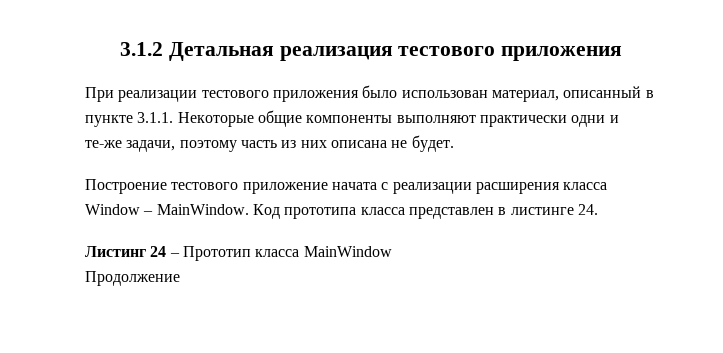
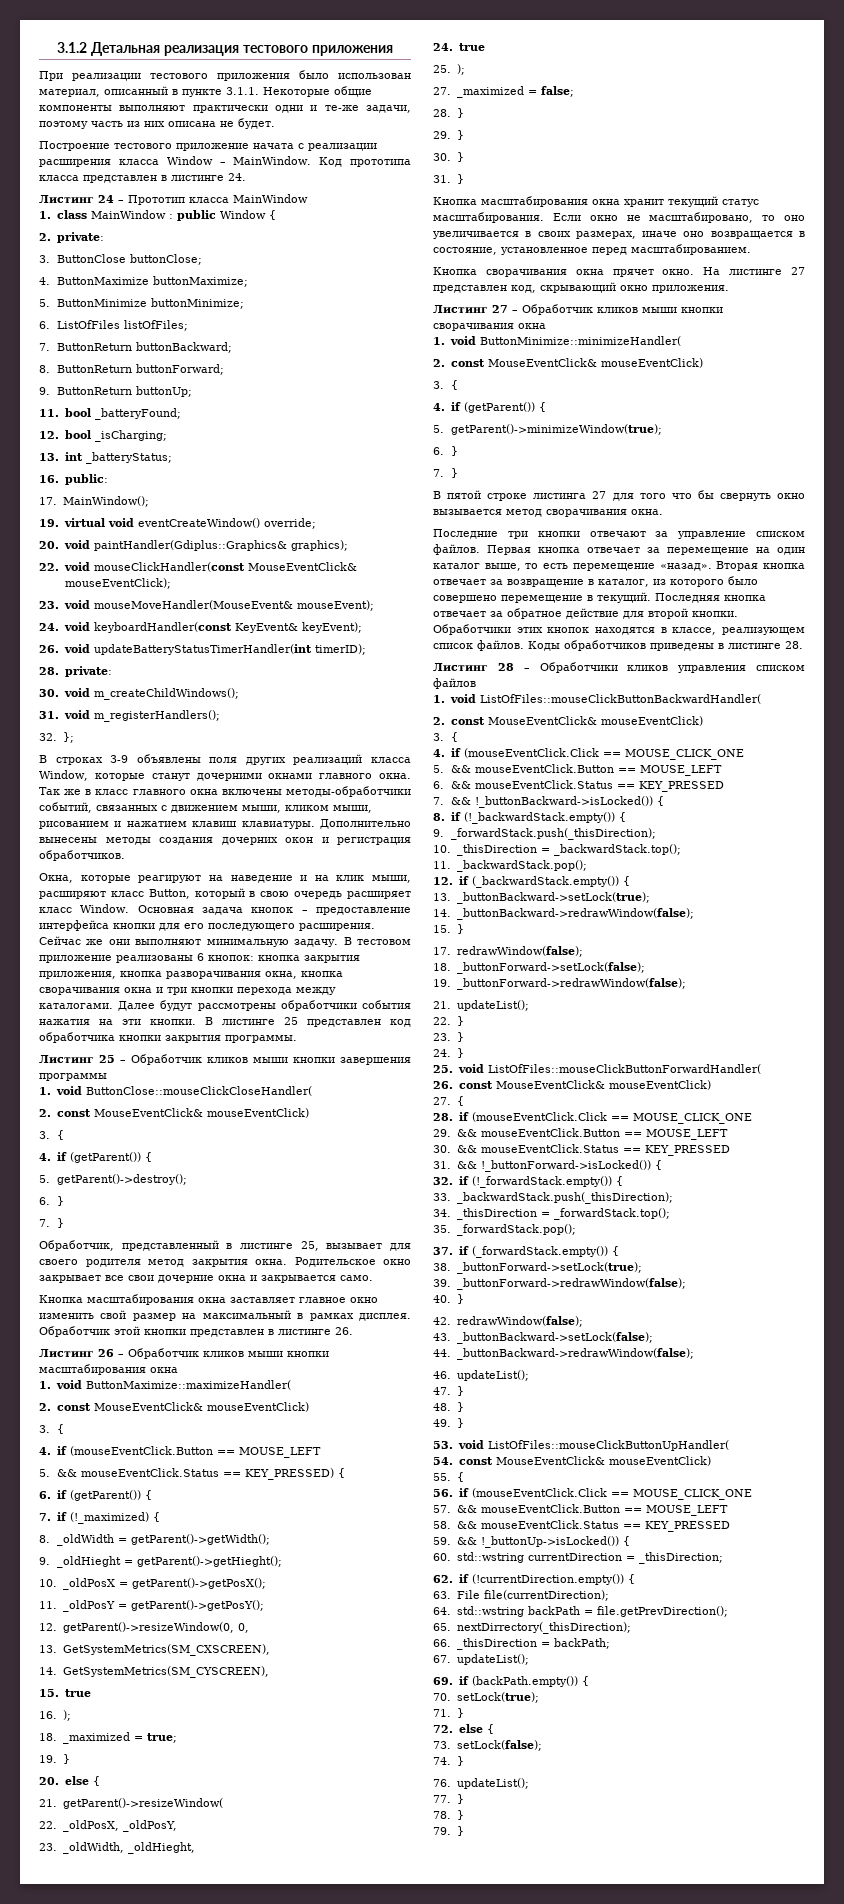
[85,271,180,286] Продолжение -> [39,210,276,221] [39,232,104,243] [39,254,202,265] [39,276,248,287] [39,298,244,309] [39,320,188,331] [39,342,232,353] [39,364,224,375] [39,386,192,397] [39,408,181,420] [39,430,167,442] [39,452,172,464] [39,474,108,485] [39,496,149,507] [39,518,316,529] [39,540,348,551] [39,562,357,572] [64,578,171,589] [39,600,374,611] [39,622,362,633] [39,644,366,655] [39,666,112,677] [39,688,239,700] [39,710,220,722] [39,732,74,743] [39,754,411,765] [39,770,411,781] [39,786,411,797] [39,802,372,813] [39,819,411,829] [39,837,411,845] [39,850,125,861] [39,873,411,883] [39,888,411,899] [39,904,411,915] [39,920,375,931] [39,936,411,947] [39,953,360,963] [39,971,343,979] [39,987,336,995] [39,1000,411,1011] [39,1017,411,1027] [39,1032,297,1043] [39,1054,411,1065] [39,1073,107,1081] [39,1086,312,1096] [39,1108,309,1118] [39,1130,64,1140] [39,1152,152,1163] [39,1174,187,1185] [39,1196,64,1206] [39,1218,64,1228] [39,1240,412,1251] [39,1257,411,1267] [39,1275,373,1283] [39,1294,378,1305] [39,1310,411,1321] [39,1326,353,1337] [39,1348,329,1359] [39,1364,178,1375] [39,1380,291,1390] [39,1402,309,1412] [39,1424,64,1434] [39,1446,321,1458] [39,1468,345,1480] [39,1490,152,1501] [39,1512,160,1524] [39,1534,270,1546] [39,1556,282,1568] [39,1578,266,1590] [39,1600,264,1612] [39,1622,249,1633] [39,1644,270,1656] [39,1666,269,1678] [39,1689,91,1697] [39,1710,71,1721] [39,1732,177,1744] [39,1754,70,1764] [39,1776,100,1786] [39,1798,223,1809] [39,1820,178,1832] [39,1842,195,1854] [433,43,485,51] [433,64,465,75] [433,86,574,98] [433,108,464,118] [433,130,464,140] [433,152,464,162] [433,174,464,184] [433,196,759,207] [433,212,805,223] [433,231,805,239] [433,244,751,255] [433,267,805,277] [433,282,729,293] [433,304,723,315] [433,323,546,331] [433,336,681,346] [433,358,703,368] [433,380,458,390] [433,402,546,413] [433,424,662,435] [433,446,458,456] [433,468,458,478] [433,490,805,501] [433,509,663,517] [433,529,805,539] [433,544,805,555] [433,561,805,571] [433,576,758,587] [433,592,766,603] [433,608,738,619] [433,624,805,635] [433,640,803,651] [433,662,805,673] [433,678,476,689] [433,694,761,704] [433,716,703,726] [433,732,458,742] [433,748,744,760] [433,764,722,776] [433,780,724,792] [433,796,664,808] [433,812,626,824] [433,828,656,840] [433,844,681,856] [433,860,587,872] [433,876,630,888] [433,892,650,904] [433,908,694,920] [433,924,464,934] [433,946,583,957] [433,962,645,974] [433,978,686,990] [433,1000,529,1011] [433,1016,464,1026] [433,1032,464,1042] [433,1048,464,1058] [433,1064,761,1074] [433,1080,711,1090] [433,1096,464,1106] [433,1112,752,1124] [433,1128,728,1140] [433,1144,730,1156] [433,1160,662,1172] [433,1176,623,1188] [433,1192,673,1204] [433,1208,670,1220] [433,1224,576,1236] [433,1246,619,1258] [433,1262,642,1274] [433,1278,686,1290] [433,1294,464,1304] [433,1316,583,1327] [433,1332,653,1344] [433,1348,694,1360] [433,1370,529,1381] [433,1386,464,1396] [433,1402,464,1412] [433,1418,464,1428] [433,1440,729,1451] [433,1456,711,1466] [433,1472,464,1482] [433,1488,752,1500] [433,1504,728,1516] [433,1520,730,1532] [433,1536,630,1548] [433,1552,723,1564] [433,1574,635,1585] [433,1590,609,1601] [433,1606,728,1617] [433,1622,631,1634] [433,1638,610,1650] [433,1654,529,1665] [433,1676,589,1687] [433,1692,539,1703] [433,1708,464,1718] [433,1724,494,1734] [433,1740,542,1751] [433,1756,464,1766] [433,1778,529,1789] [433,1794,464,1804] [433,1810,464,1820] [433,1826,464,1836] 1. class MainWindow : public Window { // 2. private: // 3. ButtonClose buttonClose; // 4. ButtonMaximize buttonMaximize; // 5. ButtonMinimize buttonMinimize; // 6. ListOfFiles listOfFiles; // 7. ButtonReturn buttonBackward; // 8. ButtonReturn buttonForward; // 9. ButtonReturn buttonUp; // 11. bool _batteryFound; // 12. bool _isCharging; // 13. int _batteryStatus; // 16. public: // 17. MainWindow(); // 19. virtual void eventCreateWindow() override; // 20. void paintHandler(Gdiplus::Graphics& graphics); // 22. void mouseClickHandler(const MouseEventClick& mouseEventClick); // 23. void mouseMoveHandler(MouseEvent& mouseEvent); // 24. void keyboardHandler(const KeyEvent& keyEvent); // 26. void updateBatteryStatusTimerHandler(int timerID); // 28. private: // 30. void m_createChildWindows(); // 31. void m_registerHandlers(); // 32. }; // В строках 3-9 объявлены поля других реализаций класса Window, которые станут дочерними окнами главного окна. Так же в класс главного окна включены методы-обработчики событий, связанных с движением мыши, кликом мыши, рисованием и нажатием клавиш клавиатуры. Дополнительно вынесены методы создания дочерних окон и регистрация обработчиков. // Окна, которые реагируют на наведение и на клик мыши, расширяют класс Button, который в свою очередь расширяет класс Window. Основная задача кнопок – предоставление интерфейса кнопки для его последующего расширения. Сейчас же они выполняют минимальную задачу. В тестовом приложение реализованы 6 кнопок: кнопка закрытия приложения, кнопка разворачивания окна, кнопка сворачивания окна и три кнопки перехода между каталогами. Далее будут рассмотрены обработчики события нажатия на эти кнопки. В листинге 25 представлен код обработчика кнопки закрытия программы. // Листинг 25 – Обработчик кликов мыши кнопки завершения программы // 1. void ButtonClose::mouseClickCloseHandler( // 2. const MouseEventClick& mouseEventClick) // 3. { // 4. if (getParent()) { // 5. getParent()->destroy(); // 6. } // 7. } // Обработчик, представленный в листинге 25, вызывает для своего родителя метод закрытия окна. Родительское окно закрывает все свои дочерние окна и закрывается само. // Кнопка масштабирования окна заставляет главное окно изменить свой размер на максимальный в рамках дисплея. Обработчик этой кнопки представлен в листинге 26. // Листинг 26 – Обработчик кликов мыши кнопки масштабирования окна // 1. void ButtonMaximize::maximizeHandler( // 2. const MouseEventClick& mouseEventClick) // 3. { // 4. if (mouseEventClick.Button == MOUSE_LEFT // 5. && mouseEventClick.Status == KEY_PRESSED) { // 6. if (getParent()) { // 7. if (!_maximized) { // 8. _oldWidth = getParent()->getWidth(); // 9. _oldHieght = getParent()->getHieght(); // 10. _oldPosX = getParent()->getPosX(); // 11. _oldPosY = getParent()->getPosY(); // 12. getParent()->resizeWindow(0, 0, // 13. GetSystemMetrics(SM_CXSCREEN), // 14. GetSystemMetrics(SM_CYSCREEN), // 15. true // 16. ); // 18. _maximized = true; // 19. } // 20. else { // 21. getParent()->resizeWindow( // 22. _oldPosX, _oldPosY, // 23. _oldWidth, _oldHieght, // 24. true // 25. ); // 27. _maximized = false; // 28. } // 29. } // 30. } // 31. } // Кнопка масштабирования окна хранит текущий статус масштабирования. Если окно не масштабировано, то оно увеличивается в своих размерах, иначе оно возвращается в состояние, установленное перед масштабированием. // Кнопка сворачивания окна прячет окно. На листинге 27 представлен код, скрывающий окно приложения. // Листинг 27 – Обработчик кликов мыши кнопки сворачивания окна // 1. void ButtonMinimize::minimizeHandler( // 2. const MouseEventClick& mouseEventClick) // 3. { // 4. if (getParent()) { // 5. getParent()->minimizeWindow(true); // 6. } // 7. } // В пятой строке листинга 27 для того что бы свернуть окно вызывается метод сворачивания окна. // Последние три кнопки отвечают за управление списком файлов. Первая кнопка отвечает за перемещение на один каталог выше, то есть перемещение «назад». Вторая кнопка отвечает за возвращение в каталог, из которого было совершено перемещение в текущий. Последняя кнопка отвечает за обратное действие для второй кнопки. Обработчики этих кнопок находятся в классе, реализующем список файлов. Коды обработчиков приведены в листинге 28. // Листинг 28 – Обработчики кликов управления списком файлов // 1. void ListOfFiles::mouseClickButtonBackwardHandler( // 2. const MouseEventClick& mouseEventClick) // 3. { // 4. if (mouseEventClick.Click == MOUSE_CLICK_ONE // 5. && mouseEventClick.Button == MOUSE_LEFT // 6. && mouseEventClick.Status == KEY_PRESSED // 7. && !_buttonBackward->isLocked()) { // 8. if (!_backwardStack.empty()) { // 9. _forwardStack.push(_thisDirection); // 10. _thisDirection = _backwardStack.top(); // 11. _backwardStack.pop(); // 12. if (_backwardStack.empty()) { // 13. _buttonBackward->setLock(true); // 14. _buttonBackward->redrawWindow(false); // 15. } // 17. redrawWindow(false); // 18. _buttonForward->setLock(false); // 19. _buttonForward->redrawWindow(false); // 21. updateList(); // 22. } // 23. } // 24. } // 25. void ListOfFiles::mouseClickButtonForwardHandler( // 26. const MouseEventClick& mouseEventClick) // 27. { // 28. if (mouseEventClick.Click == MOUSE_CLICK_ONE // 29. && mouseEventClick.Button == MOUSE_LEFT // 30. && mouseEventClick.Status == KEY_PRESSED // 31. && !_buttonForward->isLocked()) { // 32. if (!_forwardStack.empty()) { // 33. _backwardStack.push(_thisDirection); // 34. _thisDirection = _forwardStack.top(); // 35. _forwardStack.pop(); // 37. if (_forwardStack.empty()) { // 38. _buttonForward->setLock(true); // 39. _buttonForward->redrawWindow(false); // 40. } // 42. redrawWindow(false); // 43. _buttonBackward->setLock(false); // 44. _buttonBackward->redrawWindow(false); // 46. updateList(); // 47. } // 48. } // 49. } // 53. void ListOfFiles::mouseClickButtonUpHandler( // 54. const MouseEventClick& mouseEventClick) // 55. { // 56. if (mouseEventClick.Click == MOUSE_CLICK_ONE // 57. && mouseEventClick.Button == MOUSE_LEFT // 58. && mouseEventClick.Status == KEY_PRESSED // 59. && !_buttonUp->isLocked()) { // 60. std::wstring currentDirection = _thisDirection; // 62. if (!currentDirection.empty()) { // 63. File file(currentDirection); // 64. std::wstring backPath = file.getPrevDirection(); // 65. nextDirrectory(_thisDirection); // 66. _thisDirection = backPath; // 67. updateList(); // 69. if (backPath.empty()) { // 70. setLock(true); // 71. } // 72. else { // 73. setLock(false); // 74. } // 76. updateList(); // 77. } // 78. } // 79. }

